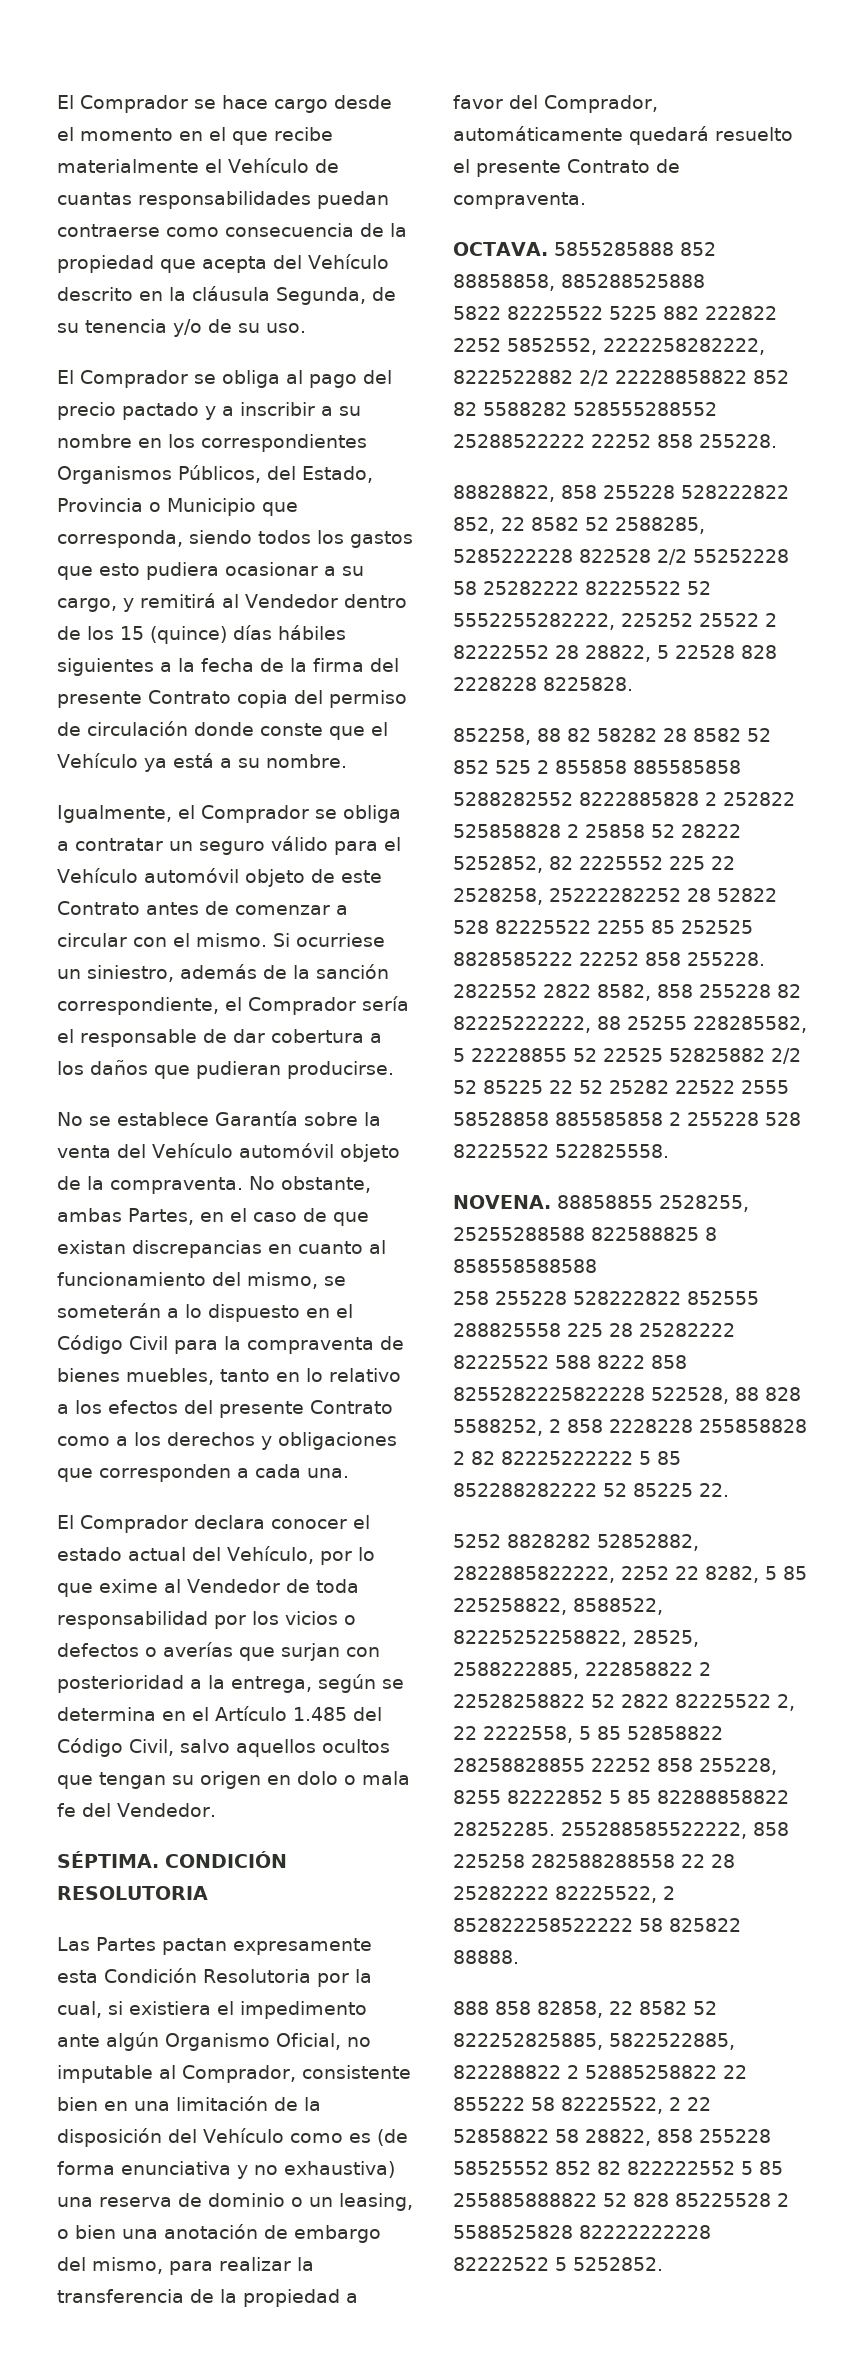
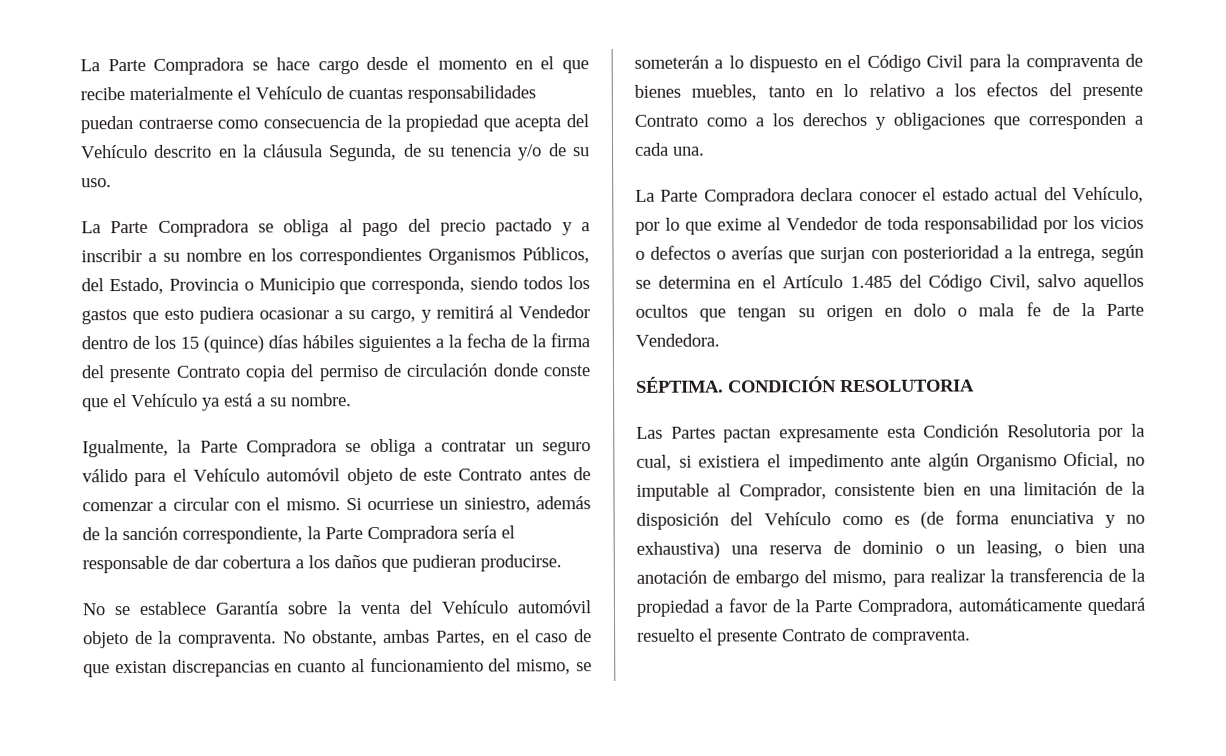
[57,95,188,113] El Comprador -> [80,57,245,75] La Parte Compradora
[57,370,188,388] El Comprador -> [81,219,249,237] La Parte Compradora
[178,805,309,823] el Comprador -> [177,439,337,457] la Parte Compradora
[225,997,356,1015] el Comprador -> [307,525,458,544] la Parte Compradora
[57,1515,188,1533] El Comprador -> [635,188,795,206] La Parte Compradora
[82,1803,216,1817] del Vendedor. -> [1051,302,1144,317] [635,333,720,347] de la Parte Vendedora.
[509,95,658,113] del Comprador, -> [772,598,953,616] de la Parte Compradora,
[453,242,716,256] [453,274,705,291] [453,306,777,320] [453,338,765,355] [453,370,789,386] [453,402,717,416] [453,434,777,448] [453,485,789,502] [453,517,705,534] [453,549,789,565] [453,581,711,595] [453,613,777,630] [453,645,777,662] [453,677,633,691] [453,728,771,745] [453,760,741,774] [453,792,795,806] [453,824,741,838] [453,856,735,873] [453,888,777,905] [453,920,753,934] [453,952,765,966] [453,984,801,1001] [453,1016,807,1033] [453,1048,801,1064] [453,1080,789,1094] [453,1112,801,1126] [453,1144,669,1158] [453,1195,749,1212] [453,1227,717,1241] [453,1259,597,1273] [453,1291,759,1305] [453,1323,735,1337] [453,1355,687,1369] [453,1387,801,1404] [453,1419,807,1436] [453,1451,681,1465] [453,1483,729,1497] [453,1534,699,1551] [453,1566,807,1583] [453,1598,663,1615] [453,1630,699,1647] [453,1662,711,1679] [453,1694,795,1711] [453,1726,723,1743] [453,1758,777,1775] [453,1790,789,1804] [453,1822,789,1839] [453,1854,735,1868] [453,1886,675,1903] [453,1918,741,1932] [453,1950,519,1964] [453,2001,717,2018] [453,2033,735,2050] [453,2065,747,2079] [453,2097,711,2114] [453,2129,771,2146] [453,2161,783,2175] [453,2193,789,2207] [453,2225,711,2239] [453,2257,663,2271] // OCTAVA. 5855285888 852 88858858, 885288525888 // 5822 82225522 5225 882 222822 2252 5852552, 2222258282222, 8222522882 2/2 22228858822 852 82 5588282 528555288552 25288522222 22252 858 255228. // 88828822, 858 255228 528222822 852, 22 8582 52 2588285, 5285222228 822528 2/2 55252228 58 25282222 82225522 52 5552255282222, 225252 25522 2 82222552 28 28822, 5 22528 828 2228228 8225828. // 852258, 88 82 58282 28 8582 52 852 525 2 855858 885585858 5288282552 8222885828 2 252822 525858828 2 25858 52 28222 5252852, 82 2225552 225 22 2528258, 25222282252 28 52822 528 82225522 2255 85 252525 8828585222 22252 858 255228. 2822552 2822 8582, 858 255228 82 82225222222, 88 25255 228285582, 5 22228855 52 22525 52825882 2/2 52 85225 22 52 25282 22522 2555 58528858 885585858 2 255228 528 82225522 522825558. // NOVENA. 88858855 2528255, 25255288588 822588825 8 858558588588 // 258 255228 528222822 852555 288825558 225 28 25282222 82225522 588 8222 858 8255282225822228 522528, 88 828 5588252, 2 858 2228228 255858828 2 82 82225222222 5 85 852288282222 52 85225 22. // 5252 8828282 52852882, 2822885822222, 2252 22 8282, 5 85 225258822, 8588522, 82225252258822, 28525, 2588222885, 222858822 2 22528258822 52 2822 82225522 2, 22 2222558, 5 85 52858822 28258828855 22252 858 255228, 8255 82222852 5 85 82288858822 28252285. 255288585522222, 858 225258 282588288558 22 28 25282222 82225522, 2 852822258522222 58 825822 88888. // 888 858 82858, 22 8582 52 822252825885, 5822522885, 822288822 2 52885258822 22 855222 58 82225522, 2 22 52858822 58 28822, 858 255228 58525552 852 82 822222552 5 85 255885888822 52 828 85225528 2 5588525828 82222222228 82222522 5 5252852. -> (971, 637) none

